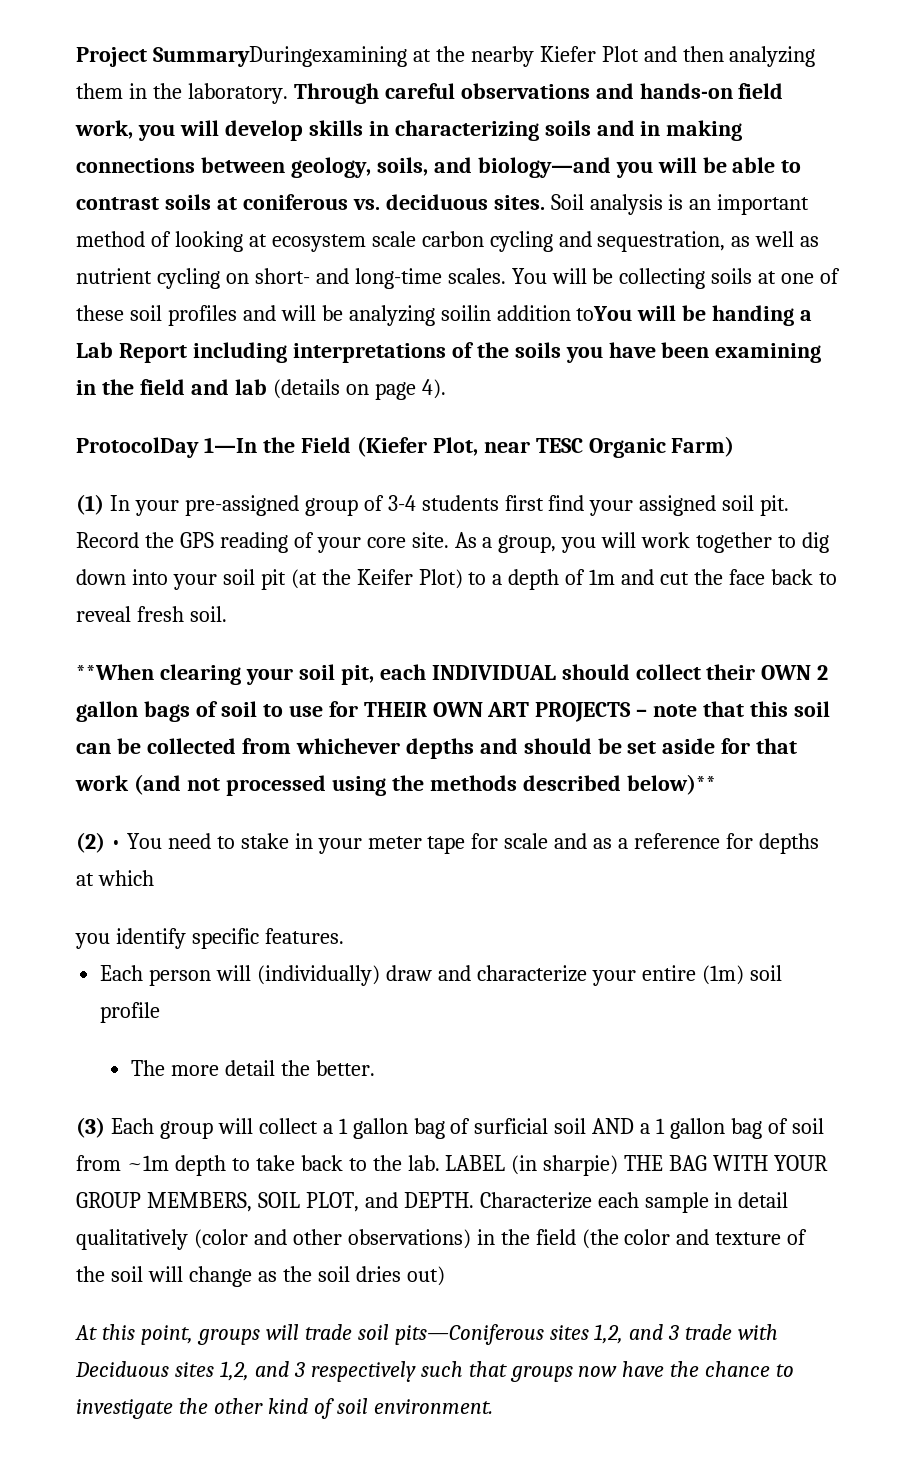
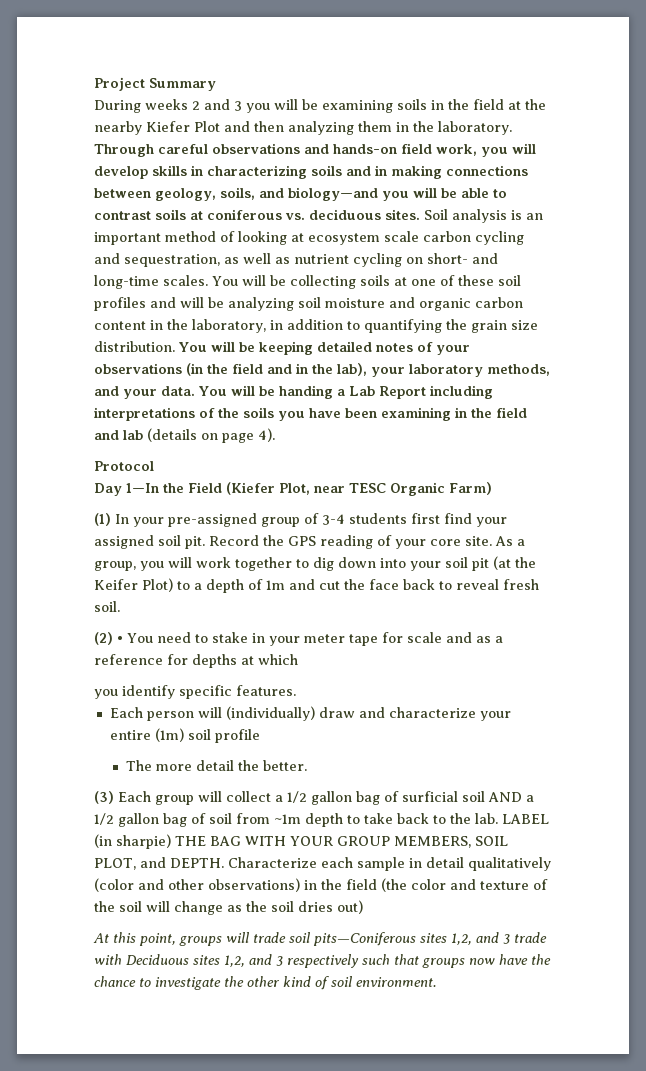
[152,46,407,67] SummaryDuringexamining -> [149,78,216,91] [94,99,504,113] Summary // During weeks 2 and 3 you will be examining soils in the field
[440,305,633,321] soilin addition toYou -> [298,297,523,311] [94,319,538,333] [94,341,470,355] [94,363,550,377] [94,386,227,399] soil moisture and organic carbon content in the laboratory, in addition to quantifying the grain size distribution. You will be keeping detailed notes of your observations (in the field and in the lab), your laboratory methods, and your data. You
[76,437,199,458] ProtocolDay -> [94,461,154,471] [94,483,122,496] Protocol // Day
[76,664,829,685] [76,701,831,722] [76,738,798,759] [75,774,716,796] // **When clearing your soil pit, each INDIVIDUAL should collect their OWN 2 gallon bags of soil to use for THEIR OWN ART PROJECTS – note that this soil can be collected from whichever depths and should be set aside for that work (and not processed using the methods described below)** -> (120, 606) none
[338,1118,348,1134] 1 -> [287,791,307,803] 1/2
[656,1118,666,1134] 1 -> [94,813,114,825] 1/2

